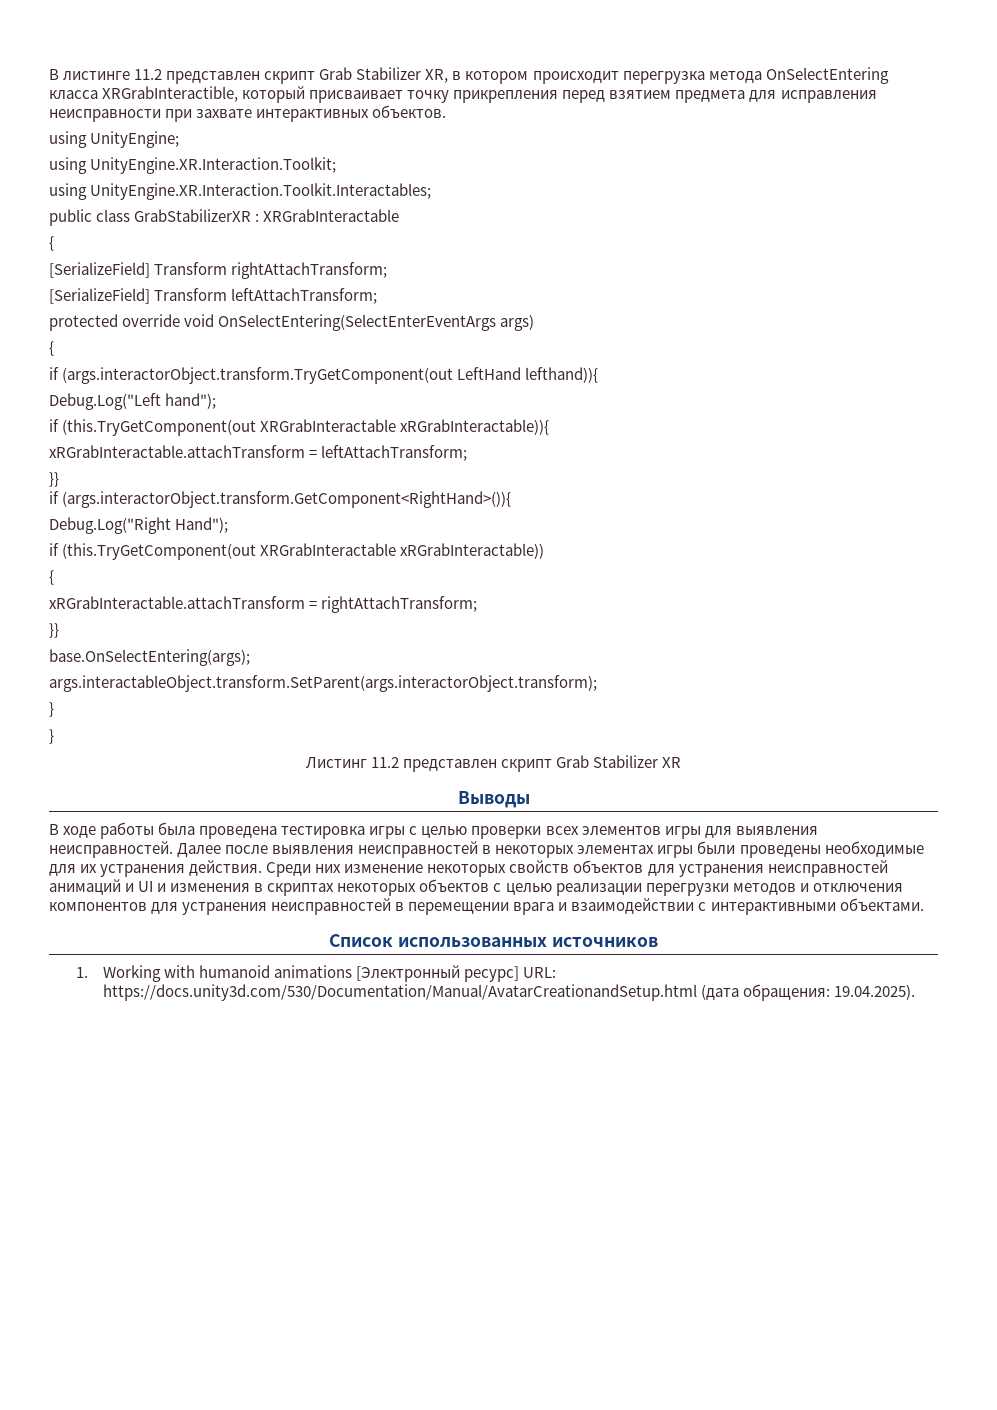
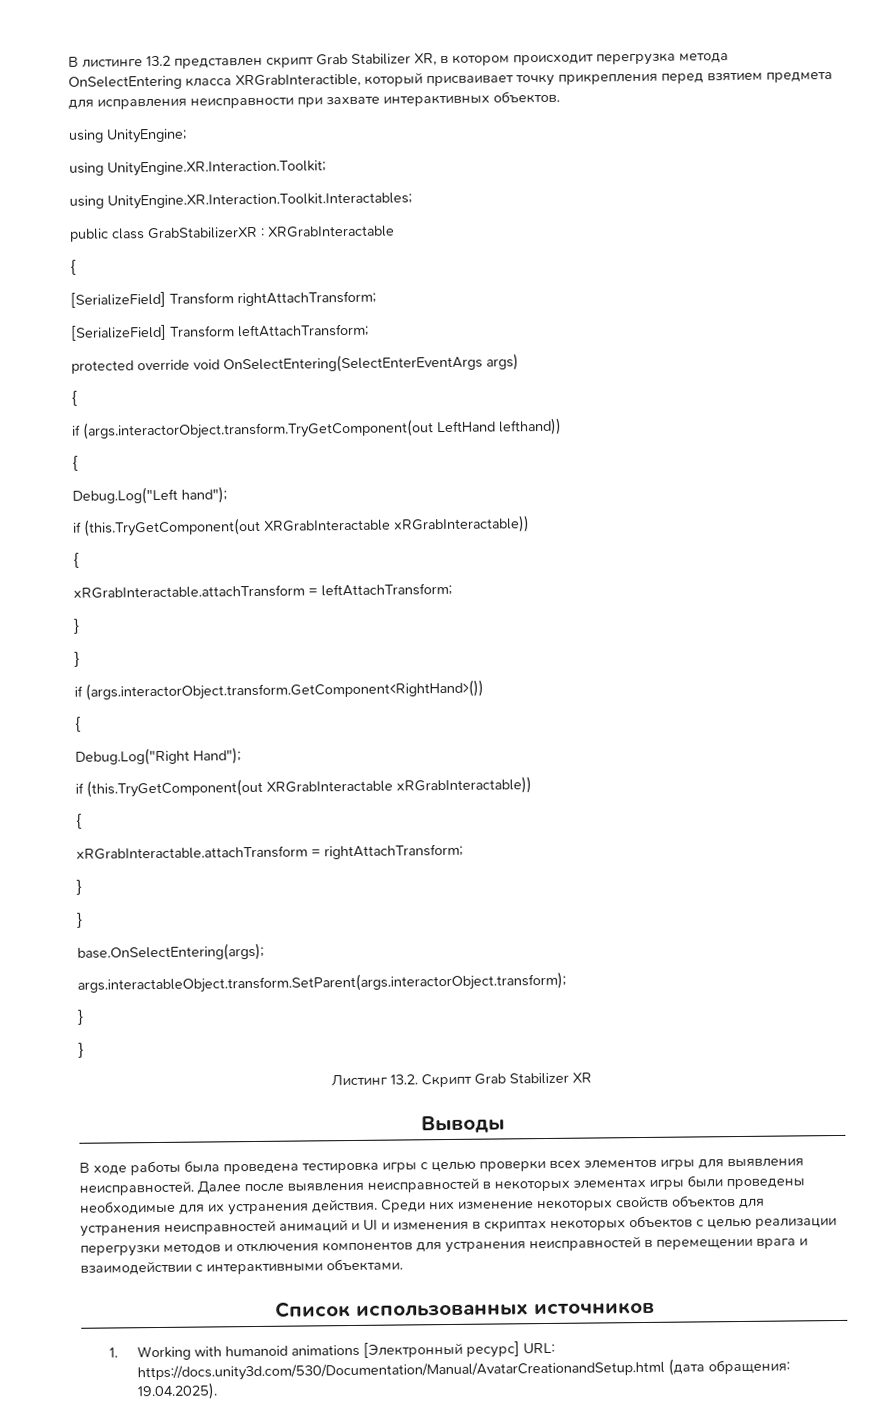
[134,69,163,80] 11.2 -> [146,55,171,67] 13.2
[525,367,599,383] lefthand)){ -> [498,417,562,436] [72,455,79,471] lefthand)) // {
[400,419,550,435] xRGrabInteractable)){ -> [393,515,530,534] [73,552,80,568] xRGrabInteractable)) // {
[49,472,59,487] [49,491,512,508] }} // if (args.interactorObject.transform.GetComponent<RightHand>()){ -> [74,618,80,634] [74,651,80,667] [74,679,484,701] [75,716,82,732] } // } // if (args.interactorObject.transform.GetComponent<RightHand>()) // {
[49,623,59,638] }} -> [76,879,82,895] [77,912,83,928] } // }
[370,757,552,772] 11.2 представлен скрипт -> [390,1073,472,1088] 13.2. Скрипт

